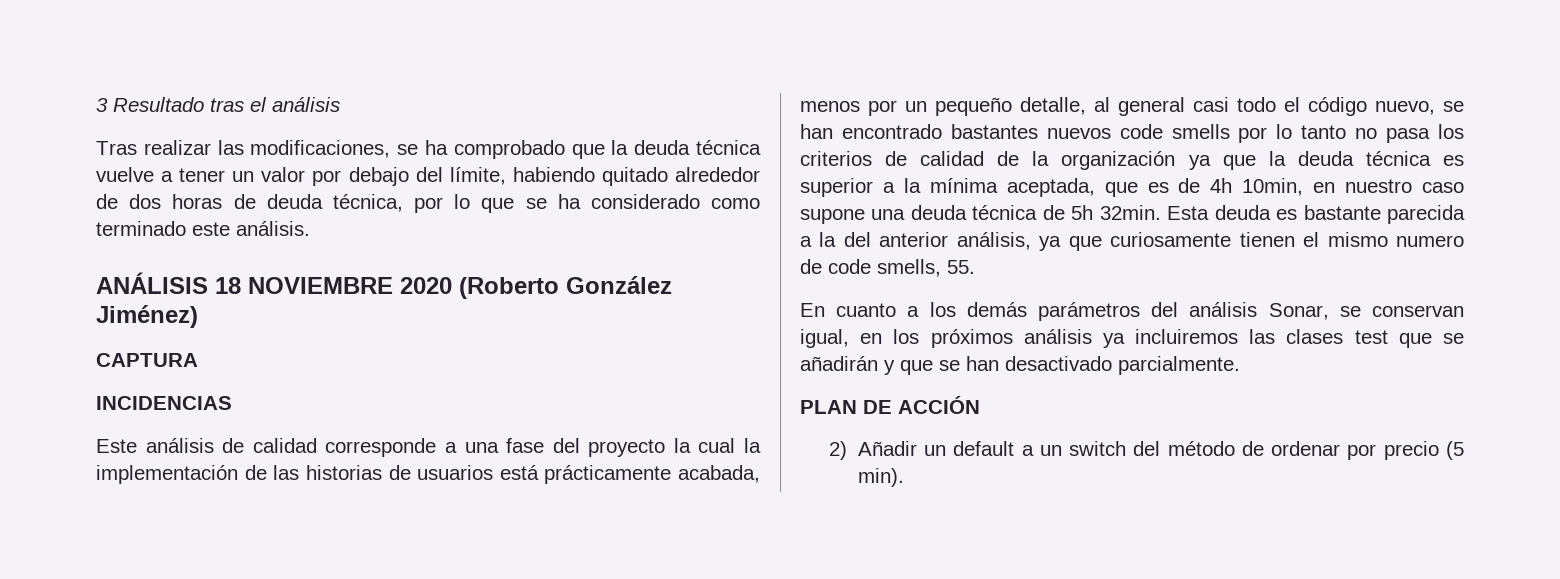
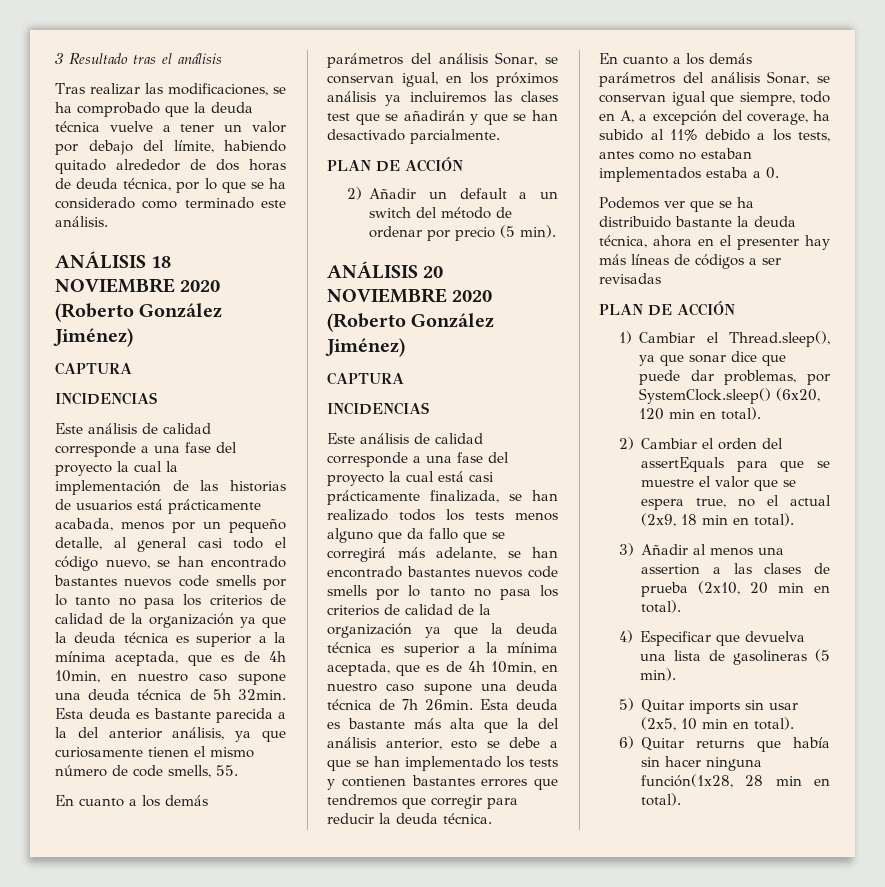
[1396,235,1464,247] numero -> [55,765,107,777] número
(904, 477) none -> [327,261,444,279] [327,288,493,303] [327,313,495,332] [325,338,405,357] [327,372,404,385] [327,402,429,415] [327,433,483,444] [327,452,509,467] [327,471,494,486] [327,490,558,505] [327,509,558,521] [327,528,505,543] [327,547,558,562] [327,566,558,578] [327,585,558,600] [327,604,491,616] [327,623,558,638] [327,642,558,657] [327,661,558,676] [327,680,558,695] [327,699,558,710] [327,718,559,733] [327,737,558,750] [327,756,558,771] [327,775,558,790] [327,794,518,809] [327,813,492,824] [599,53,752,65] [599,71,830,87] [599,91,830,106] [599,110,830,125] [599,129,830,142] [599,148,752,160] [599,167,779,182] [599,197,754,212] [599,216,796,228] [599,235,830,250] [599,254,781,269] [599,273,661,284] [599,301,735,316] [618,331,830,347] [639,351,787,366] [639,370,830,385] [639,388,821,404] [639,407,762,420] [618,437,784,450] [641,457,830,472] [641,476,797,491] [641,495,831,510] [641,513,795,527] [618,543,785,556] [641,563,830,575] [641,581,830,597] [641,600,682,613] [618,630,806,646] [640,649,830,665] [640,668,677,681] [618,698,799,714] [641,717,795,731] [618,736,830,752] [641,756,763,771] [641,774,830,788] [641,793,682,806] // ANÁLISIS 20 NOVIEMBRE 2020 (Roberto González Jiménez) // CAPTURA // INCIDENCIAS // Este análisis de calidad corresponde a una fase del proyecto la cual está casi prácticamente finalizada, se han realizado todos los tests menos alguno que da fallo que se corregirá más adelante, se han encontrado bastantes nuevos code smells por lo tanto no pasa los criterios de calidad de la organización ya que la deuda técnica es superior a la mínima aceptada, que es de 4h 10min, en nuestro caso supone una deuda técnica de 7h 26min. Esta deuda es bastante más alta que la del análisis anterior, esto se debe a que se han implementado los tests y contienen bastantes errores que tendremos que corregir para reducir la deuda técnica. // En cuanto a los demás parámetros del análisis Sonar, se conservan igual que siempre, todo en A, a excepción del coverage, ha subido al 11% debido a los tests, antes como no estaban implementados estaba a 0. // Podemos ver que se ha distribuido bastante la deuda técnica, ahora en el presenter hay más líneas de códigos a ser revisadas // PLAN DE ACCIÓN // 1) Cambiar el Thread.sleep(), ya que sonar dice que puede dar problemas, por SystemClock.sleep() (6x20, 120 min en total). // 2) Cambiar el orden del assertEquals para que se muestre el valor que se espera true, no el actual (2x9, 18 min en total). // 3) Añadir al menos una assertion a las clases de prueba (2x10, 20 min en total). // 4) Especificar que devuelva una lista de gasolineras (5 min). // 5) Quitar imports sin usar (2x5, 10 min en total). // 6) Quitar returns que había sin hacer ninguna función(1x28, 28 min en total).

